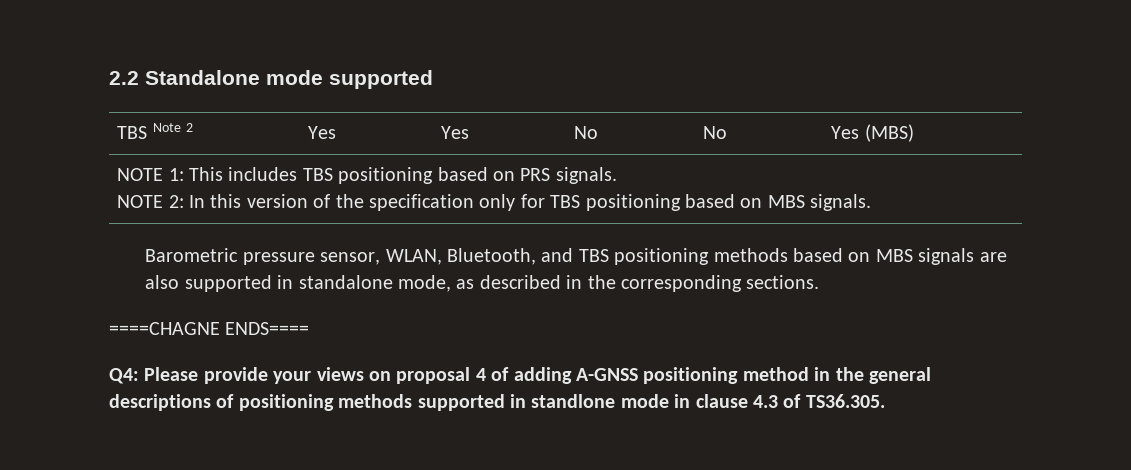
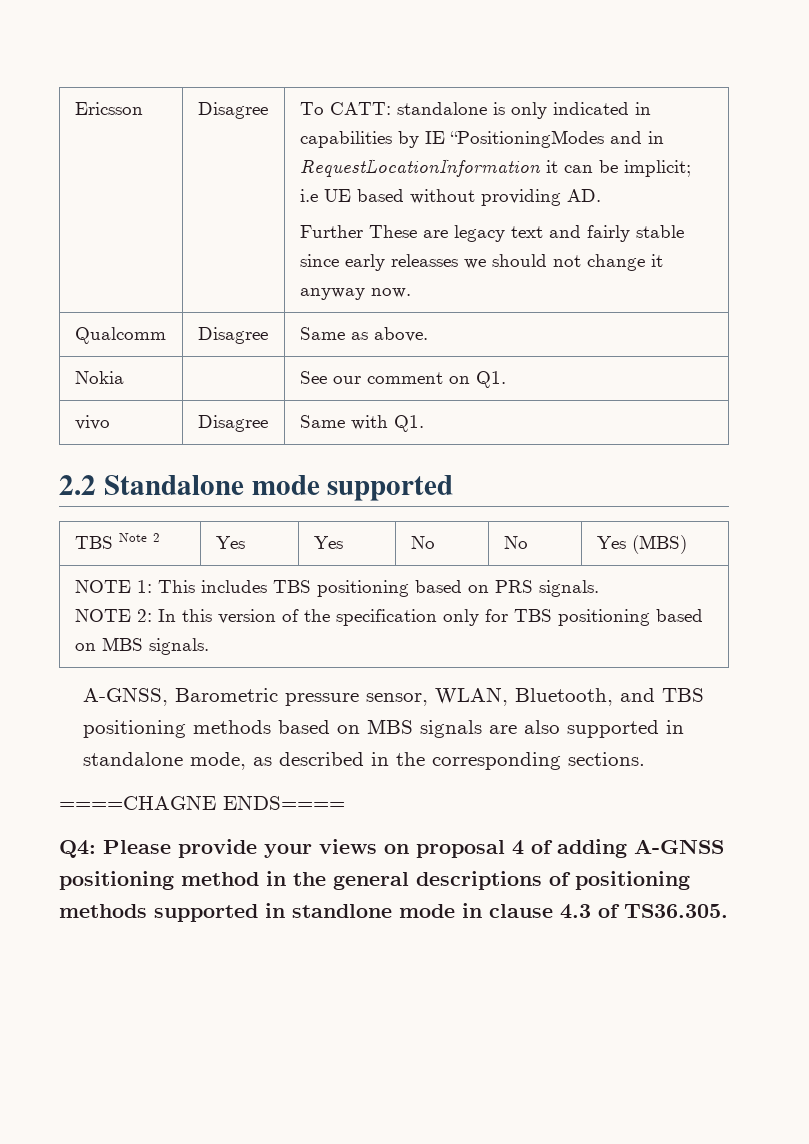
(109, 78) none -> [74,102,143,115] [197,102,268,119] [299,102,651,119] [299,130,664,148] [299,159,691,177] [299,189,601,206] [299,225,684,242] [299,254,663,271] [299,288,411,300] [74,327,166,344] [197,327,268,344] [299,327,428,342] [74,371,124,384] [299,371,506,388] [74,415,110,430] [197,415,268,432] [299,415,424,432] Ericsson | Disagree | To CATT: standalone is only indicated in capabilities by IE “PositioningModes and in RequestLocationInformation it can be implicit; i.e UE based without providing AD. // Further These are legacy text and fairly stable since early releasses we should not change it anyway now. // Qualcomm | Disagree | Same as above. // Nokia | | See our comment on Q1. // vivo | Disagree | Same with Q1. //
(872, 202) none -> [82,687,168,706] A-GNSS,

